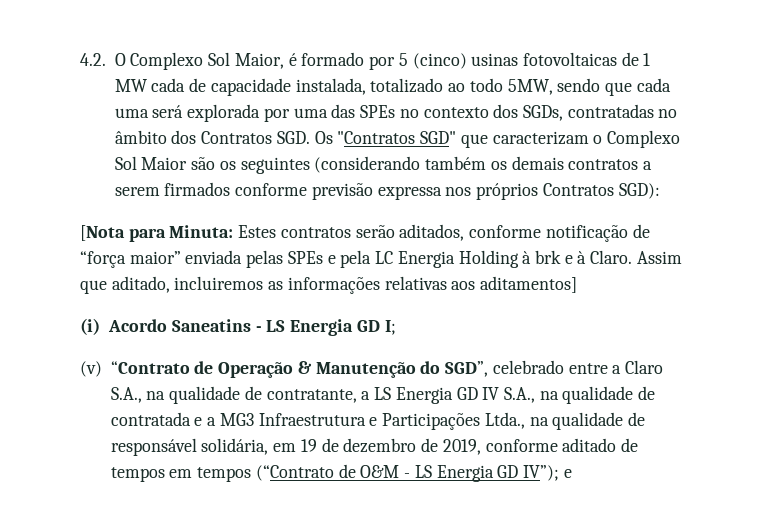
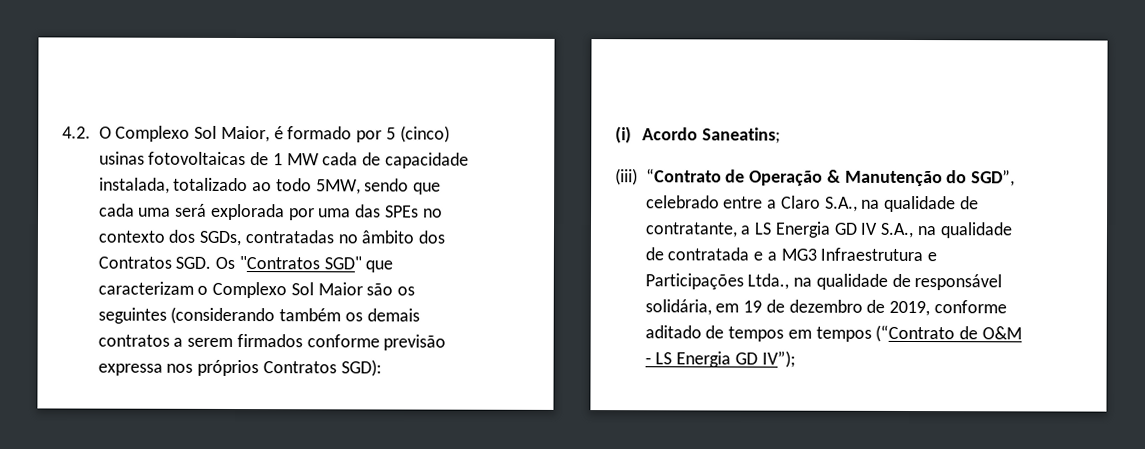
[80,224,650,242] [80,250,682,268] [80,276,578,294] [80,318,396,336] [80,361,102,377] [Nota para Minuta: Estes contratos serão aditados, conforme notificação de “força maior” enviada pelas SPEs e pela LC Energia Holding à brk e à Claro. Assim que aditado, incluiremos as informações relativas aos aditamentos] // (i) Acordo Saneatins - LS Energia GD I; // (v) -> [615,126,781,144] [615,168,638,186] (i) Acordo Saneatins; // (iii)
[563,469,572,478] e -> (796, 359) none

